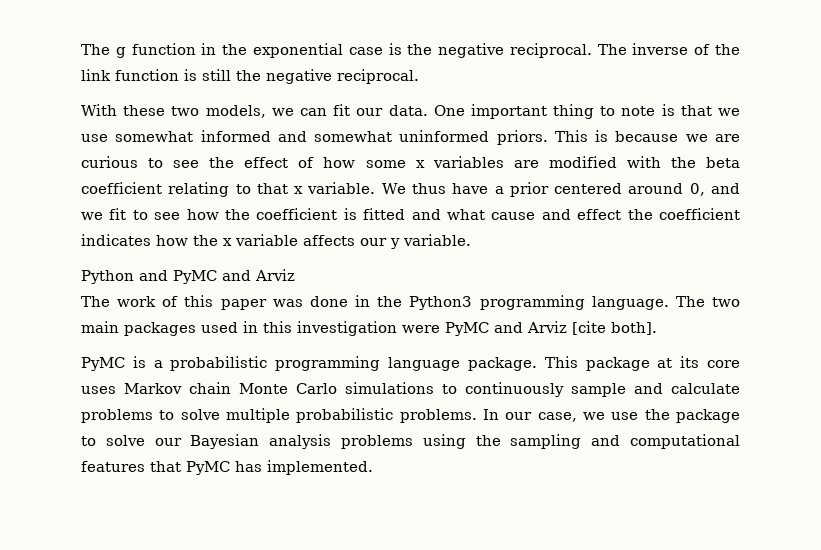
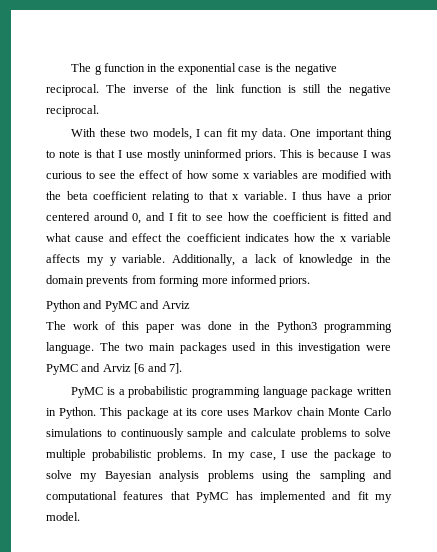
[271,108,294,116] we -> [195,129,200,137] I
[356,108,384,116] our -> [241,131,259,140] my
[718,108,740,116] [81,130,393,142] we use somewhat informed and somewhat -> [118,149,181,161] I use mostly
[685,134,740,142] we are -> [363,150,391,158] I was
[381,183,406,194] We -> [292,192,296,200] I
[81,212,103,220] we -> [168,213,173,221] I
[360,238,387,246] our -> [86,257,104,266] my
(471, 240) none -> [172,254,392,266] [46,275,311,287] Additionally, a lack of knowledge in the domain prevents from forming more informed priors.
[572,321,657,335] [cite both]. -> [134,363,182,374] [6 and 7].
[467,357,537,371] package. -> [311,386,392,398] [46,407,97,419] package written in Python.
[505,412,605,422] our case, we -> [227,450,286,461] my case, I
[154,438,182,446] our -> [80,473,98,482] my
[267,460,373,475] implemented. -> [259,491,392,503] [46,512,80,521] implemented and fit my model.

